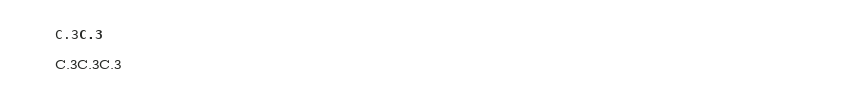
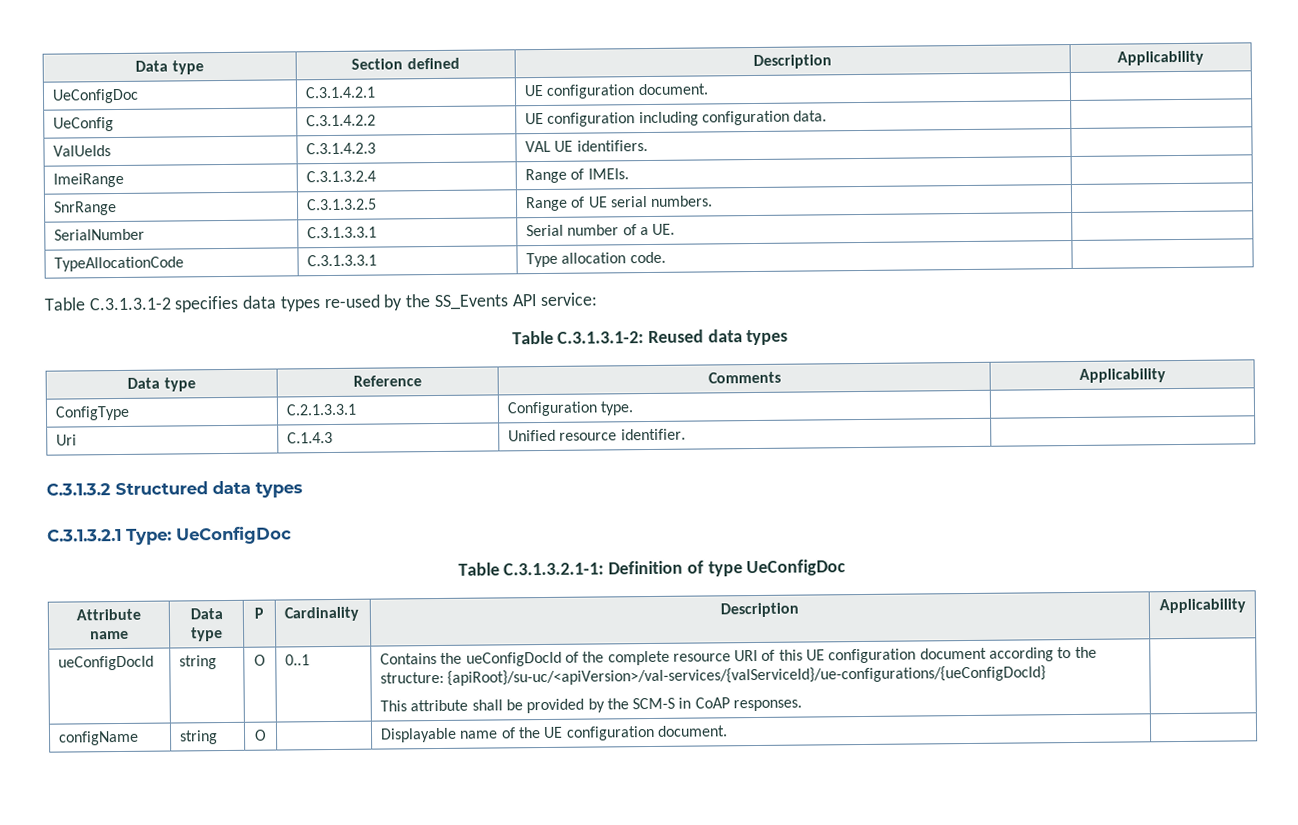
[55,30,103,39] [55,60,121,69] C.3C.3 // C.3C.3C.3 -> [135,60,204,75] [351,57,460,70] [752,54,832,70] [1117,50,1204,66] [51,88,139,104] [304,86,376,99] [523,83,709,99] [52,117,114,132] [305,114,376,127] [524,110,828,127] [52,145,111,157] [305,142,376,155] [524,140,648,153] [52,172,124,188] [305,170,376,183] [524,168,629,184] [52,201,117,216] [305,198,377,211] [524,195,714,212] [53,228,145,241] [306,226,377,239] [525,223,676,237] [53,256,184,272] [306,254,377,267] [525,251,666,268] [44,292,598,313] [511,329,789,346] [127,377,196,392] [353,375,422,387] [707,371,781,384] [1078,368,1166,383] [54,405,130,421] [285,403,357,416] [506,401,635,417] [55,434,77,446] [286,431,333,444] [507,428,686,442] [46,480,303,498] [47,526,292,545] [457,559,847,577] [76,608,141,621] [90,630,129,640] [189,608,223,620] [191,627,223,642] [254,607,264,619] [283,606,359,622] [719,602,799,618] [1158,598,1246,614] [57,655,154,671] [178,655,217,670] [254,654,266,666] [284,654,310,666] [379,646,1097,667] [379,665,1047,686] [379,697,803,714] [57,730,139,746] [178,730,218,745] [254,729,267,741] [379,725,728,743] Data type | Section defined | Description | Applicability // UeConfigDoc | C.3.1.4.2.1 | UE configuration document. | // UeConfig | C.3.1.4.2.2 | UE configuration including configuration data. | // ValUeIds | C.3.1.4.2.3 | VAL UE identifiers. | // ImeiRange | C.3.1.3.2.4 | Range of IMEIs. | // SnrRange | C.3.1.3.2.5 | Range of UE serial numbers. | // SerialNumber | C.3.1.3.3.1 | Serial number of a UE. | // TypeAllocationCode | C.3.1.3.3.1 | Type allocation code. | // Table C.3.1.3.1-2 specifies data types re-used by the SS_Events API service: // Table C.3.1.3.1-2: Reused data types // Data type | Reference | Comments | Applicability // ConfigType | C.2.1.3.3.1 | Configuration type. | // Uri | C.1.4.3 | Unified resource identifier. | // C.3.1.3.2 Structured data types // C.3.1.3.2.1 Type: UeConfigDoc // Table C.3.1.3.2.1-1: Definition of type UeConfigDoc // Attribute name | Data type | P | Cardinality | Description | Applicability // ueConfigDocId | string | O | 0..1 | Contains the ueConfigDocId of the complete resource URI of this UE configuration document according to the structure: {apiRoot}/su-uc/<apiVersion>/val-services/{valServiceId}/ue-configurations/{ueConfigDocId} // This attribute shall be provided by the SCM-S in CoAP responses. | // configName | string | O | | Displayable name of the UE configuration document. |

